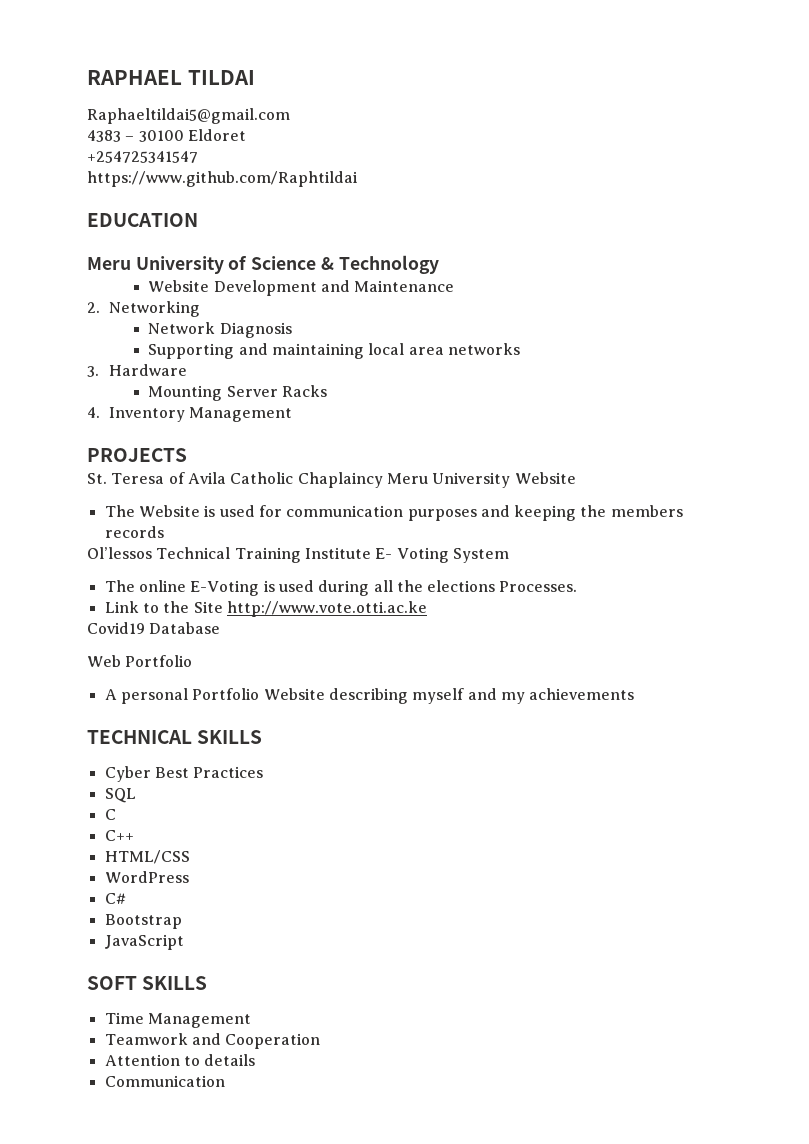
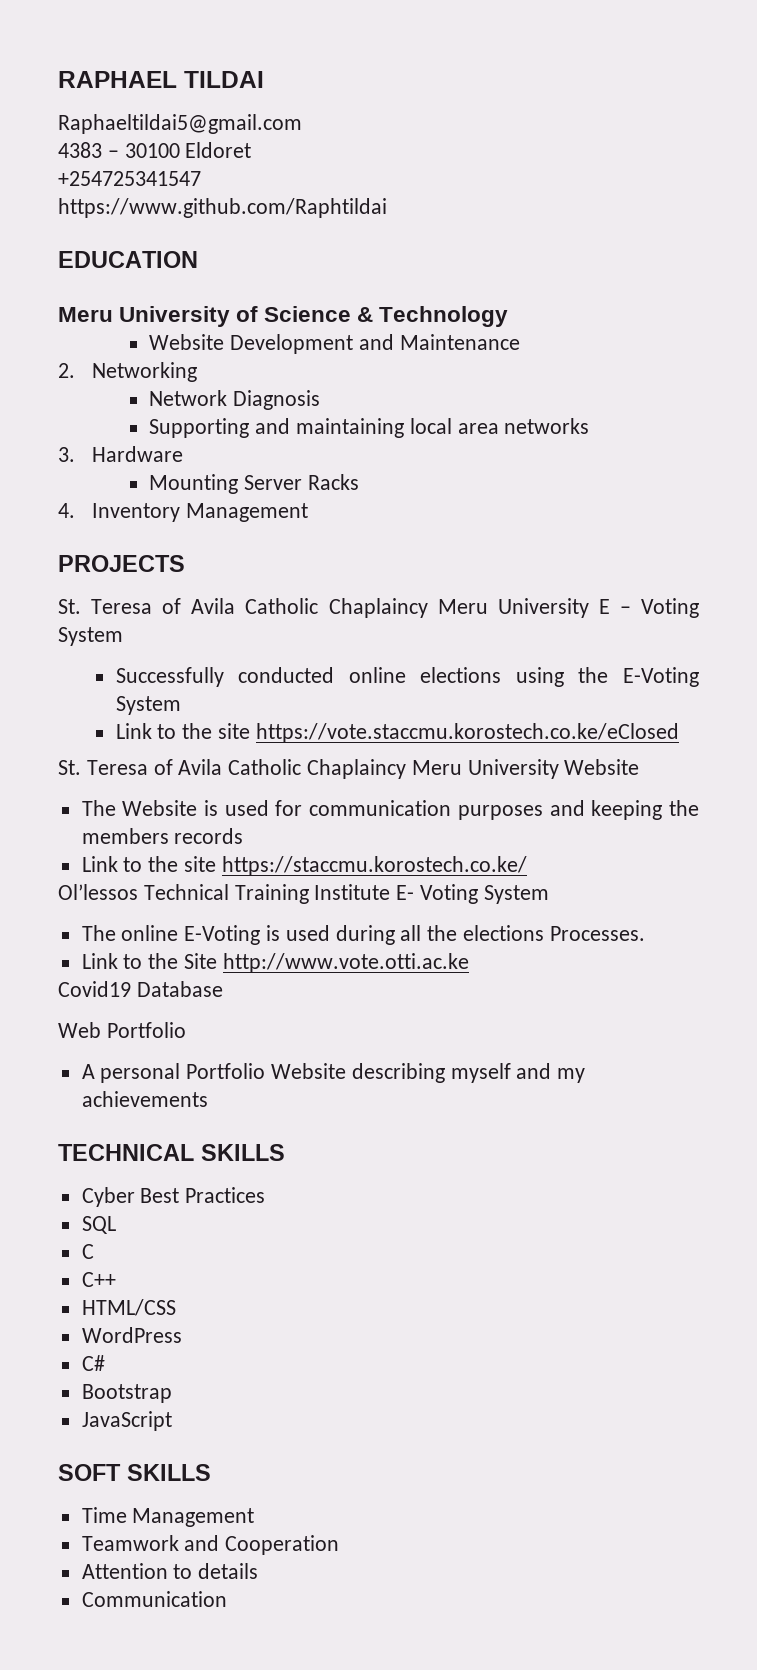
(187, 455) none -> [58,598,700,618] [58,627,123,646] [115,667,699,687] [115,696,181,715] [115,723,679,743] // St. Teresa of Avila Catholic Chaplaincy Meru University E – Voting System // Successfully conducted online elections using the E-Voting System // Link to the site https://vote.staccmu.korostech.co.ke/eClosed
(164, 532) none -> [81,856,527,876] // Link to the site https://staccmu.korostech.co.ke/

